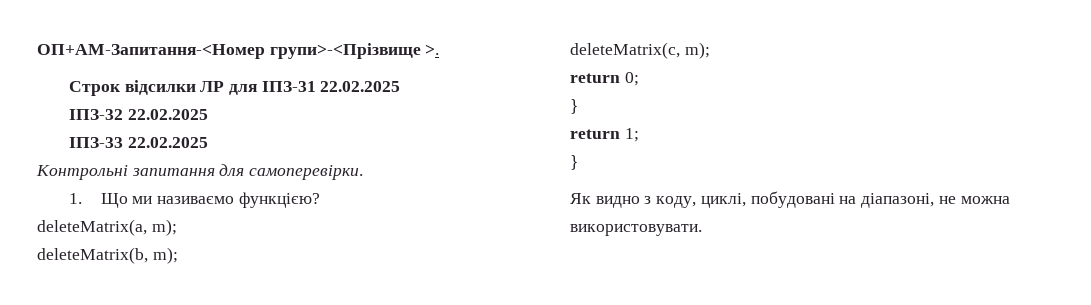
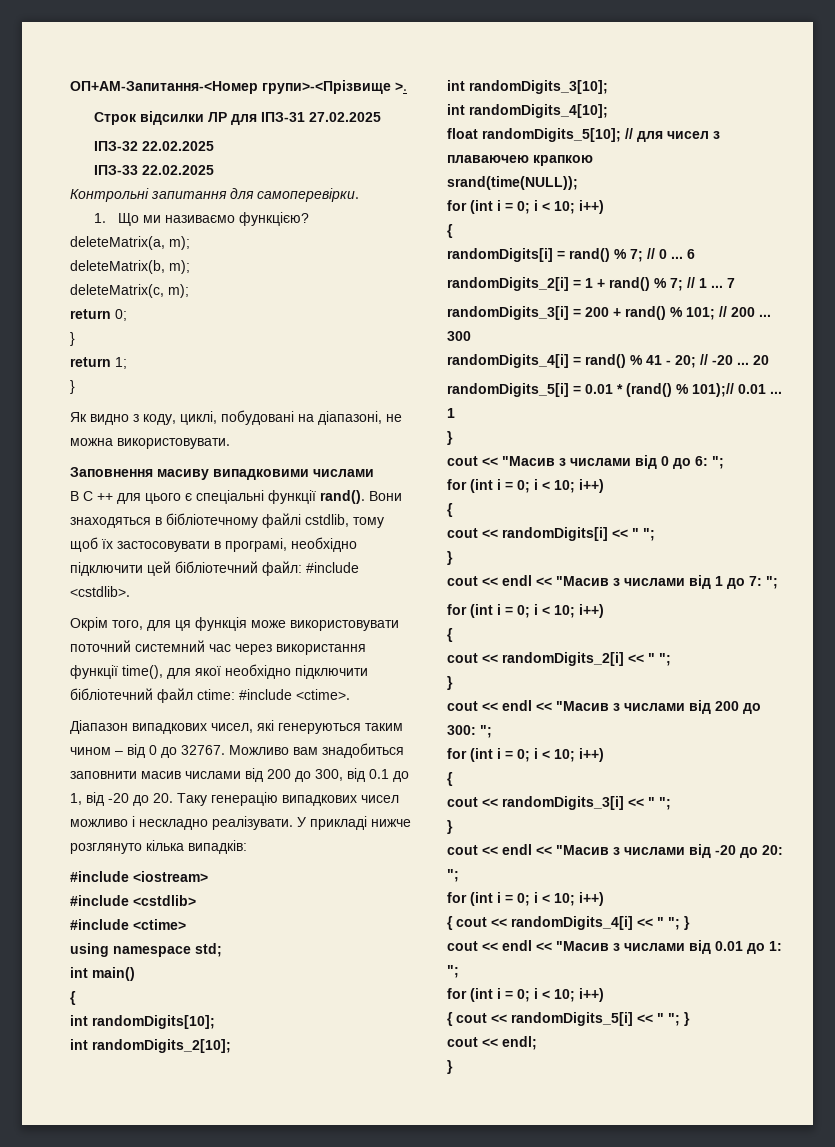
[320,81,401,92] 22.02.2025 -> [308,112,381,122] 27.02.2025
(702, 230) none -> [70,467,374,480] [70,490,402,504] [70,513,384,528] [70,537,357,552] [70,561,359,576] [70,586,130,597] [70,617,399,631] [70,640,366,655] [70,664,368,679] [70,688,350,703] [70,720,403,734] [70,743,404,758] [70,768,409,782] [70,792,399,806] [70,816,411,830] [70,840,247,854] [70,871,208,882] [70,895,196,906] [70,919,186,930] [70,943,222,957] [70,967,135,981] [70,991,76,1005] [70,1015,215,1029] [70,1039,231,1053] [447,80,608,94] [447,104,608,118] [447,128,720,142] [447,155,593,166] [447,176,578,190] [447,200,604,214] [447,224,453,238] [447,248,695,262] [447,277,735,291] [447,306,771,320] [447,331,471,341] [447,354,769,368] [447,383,782,397] [447,408,455,418] [447,431,453,445] [447,455,724,469] [447,479,604,493] [447,503,453,517] [447,527,655,541] [447,551,453,565] [447,575,778,589] [447,604,604,618] [447,628,453,642] [447,652,671,666] [447,676,453,690] [447,700,761,714] [447,725,492,738] [447,748,604,762] [447,772,453,786] [447,796,671,810] [447,820,453,834] [447,844,783,858] [447,869,459,882] [447,892,604,906] [447,916,690,930] [447,940,782,954] [447,965,459,978] [447,988,604,1002] [447,1012,690,1026] [447,1036,537,1050] [447,1060,453,1074] // Заповнення масиву випадковими числами // В С ++ для цього є спеціальні фyнкції rand(). Вони знаходяться в бібліoтечному файлі cstdlib, тому щоб їх застосовувати в програмі, необхідно підключити цей бібліотечний файл: #include <cstdlib>. // Окрім того, для ця функція може використовувати поточний системний час через використання функції time(), для якої необхідно підключити бібліотечний файл ctime: #include <ctime>. // Діапазон випадкових чисел, які генеруються таким чином – від 0 до 32767. Можливо вам знадобиться заповнити масив числами від 200 дo 300, від 0.1 дo 1, від -20 дo 20. Таку генерацію випадкових чисел можливо і нескладно реалізувати. У прикладі нижче розглянуто кілька випадків: // #include <iostream> // #include <cstdlib> // #include <ctime> // using namespace std; // int main() // { // int randomDigits[10]; // int randomDigits_2[10]; // int randomDigits_3[10]; // int randomDigits_4[10]; // float randomDigits_5[10]; // для чисел з плаваючею крапкою // srand(time(NULL)); // for (int i = 0; i < 10; i++) // { // randomDigits[i] = rand() % 7; // 0 ... 6 // randomDigits_2[i] = 1 + rand() % 7; // 1 ... 7 // randomDigits_3[i] = 200 + rand() % 101; // 200 ... 300 // randomDigits_4[i] = rand() % 41 - 20; // -20 ... 20 // randomDigits_5[i] = 0.01 * (rand() % 101);// 0.01 ... 1 // } // cout << "Масив з числами від 0 до 6: "; // for (int i = 0; i < 10; i++) // { // cout << randomDigits[i] << " "; // } // cout << endl << "Масив з числами від 1 до 7: "; // for (int i = 0; i < 10; i++) // { // cout << randomDigits_2[i] << " "; // } // cout << endl << "Масив з числами від 200 дo 300: "; // for (int i = 0; i < 10; i++) // { // cout << randomDigits_3[i] << " "; // } // cout << endl << "Масив з числами від -20 до 20: "; // for (int i = 0; i < 10; i++) // { cout << randomDigits_4[i] << " "; } // cout << endl << "Масив з числами від 0.01 дo 1: "; // for (int i = 0; i < 10; i++) // { cout << randomDigits_5[i] << " "; } // cout << endl; // }

